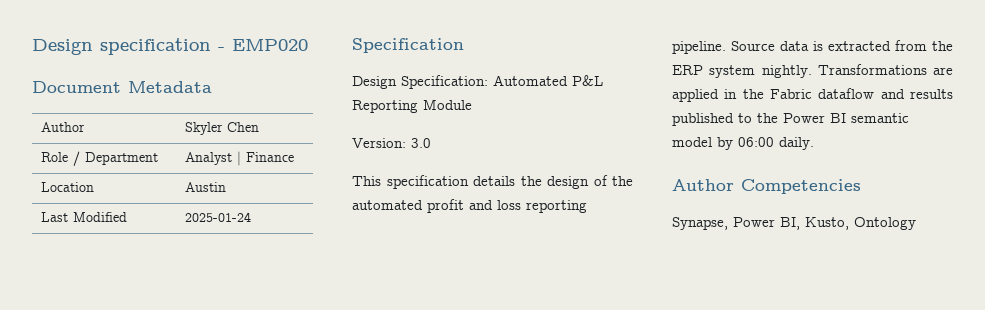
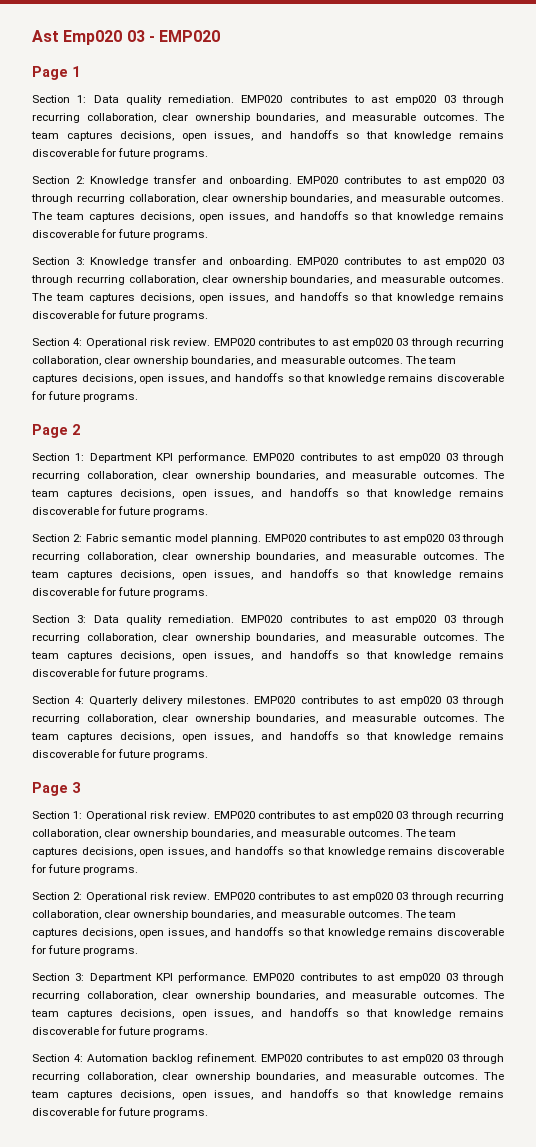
[32,38,211,55] Design specification -> [32,30,145,45] Ast Emp020 03
[32,81,212,93] [40,122,85,132] [184,122,259,135] [40,151,158,166] [184,151,294,166] [40,182,94,192] [184,182,226,192] [40,212,127,222] [184,212,251,222] [352,38,464,53] [352,75,603,89] [352,99,472,113] [352,138,431,148] [352,175,633,189] [352,199,587,213] [672,40,953,54] [672,64,953,78] [672,88,953,102] [672,113,909,126] [672,137,814,150] [672,179,861,194] [672,217,916,230] Document Metadata // Author | Skyler Chen // Role / Department | Analyst | Finance // Location | Austin // Last Modified | 2025-01-24 // Specification // Design Specification: Automated P&L Reporting Module // Version: 3.0 // This specification details the design of the automated profit and loss reporting pipeline. Source data is extracted from the ERP system nightly. Transformations are applied in the Fabric dataflow and results published to the Power BI semantic model by 06:00 daily. // Author Competencies // Synapse, Power BI, Kusto, Ontology -> [32,66,80,80] [32,95,504,105] [32,113,504,123] [31,130,505,141] [32,148,209,159] [32,175,505,186] [31,194,504,204] [32,211,504,222] [32,229,209,240] [32,256,505,267] [31,275,504,285] [32,292,504,303] [32,310,209,321] [32,338,504,348] [32,356,456,366] [32,373,505,384] [31,391,139,402] [32,424,80,438] [32,452,504,463] [32,471,504,481] [31,488,505,499] [32,506,209,517] [32,534,505,544] [32,552,504,562] [31,569,505,580] [32,587,209,598] [32,615,504,625] [32,633,504,643] [31,650,505,661] [32,668,209,679] [32,696,504,706] [32,714,504,724] [31,731,505,742] [32,749,209,760] [32,782,81,796] [32,811,504,821] [32,829,456,839] [32,846,505,857] [31,864,139,875] [32,892,504,902] [32,910,456,920] [32,927,505,938] [31,945,139,956] [32,972,504,983] [32,991,504,1001] [31,1008,505,1019] [32,1026,209,1037] [32,1053,504,1064] [32,1072,504,1082] [31,1089,505,1100] [32,1107,209,1118] Page 1 // Section 1: Data quality remediation. EMP020 contributes to ast emp020 03 through recurring collaboration, clear ownership boundaries, and measurable outcomes. The team captures decisions, open issues, and handoffs so that knowledge remains discoverable for future programs. // Section 2: Knowledge transfer and onboarding. EMP020 contributes to ast emp020 03 through recurring collaboration, clear ownership boundaries, and measurable outcomes. The team captures decisions, open issues, and handoffs so that knowledge remains discoverable for future programs. // Section 3: Knowledge transfer and onboarding. EMP020 contributes to ast emp020 03 through recurring collaboration, clear ownership boundaries, and measurable outcomes. The team captures decisions, open issues, and handoffs so that knowledge remains discoverable for future programs. // Section 4: Operational risk review. EMP020 contributes to ast emp020 03 through recurring collaboration, clear ownership boundaries, and measurable outcomes. The team captures decisions, open issues, and handoffs so that knowledge remains discoverable for future programs. // Page 2 // Section 1: Department KPI performance. EMP020 contributes to ast emp020 03 through recurring collaboration, clear ownership boundaries, and measurable outcomes. The team captures decisions, open issues, and handoffs so that knowledge remains discoverable for future programs. // Section 2: Fabric semantic model planning. EMP020 contributes to ast emp020 03 through recurring collaboration, clear ownership boundaries, and measurable outcomes. The team captures decisions, open issues, and handoffs so that knowledge remains discoverable for future programs. // Section 3: Data quality remediation. EMP020 contributes to ast emp020 03 through recurring collaboration, clear ownership boundaries, and measurable outcomes. The team captures decisions, open issues, and handoffs so that knowledge remains discoverable for future programs. // Section 4: Quarterly delivery milestones. EMP020 contributes to ast emp020 03 through recurring collaboration, clear ownership boundaries, and measurable outcomes. The team captures decisions, open issues, and handoffs so that knowledge remains discoverable for future programs. // Page 3 // Section 1: Operational risk review. EMP020 contributes to ast emp020 03 through recurring collaboration, clear ownership boundaries, and measurable outcomes. The team captures decisions, open issues, and handoffs so that knowledge remains discoverable for future programs. // Section 2: Operational risk review. EMP020 contributes to ast emp020 03 through recurring collaboration, clear ownership boundaries, and measurable outcomes. The team captures decisions, open issues, and handoffs so that knowledge remains discoverable for future programs. // Section 3: Department KPI performance. EMP020 contributes to ast emp020 03 through recurring collaboration, clear ownership boundaries, and measurable outcomes. The team captures decisions, open issues, and handoffs so that knowledge remains discoverable for future programs. // Section 4: Automation backlog refinement. EMP020 contributes to ast emp020 03 through recurring collaboration, clear ownership boundaries, and measurable outcomes. The team captures decisions, open issues, and handoffs so that knowledge remains discoverable for future programs.

